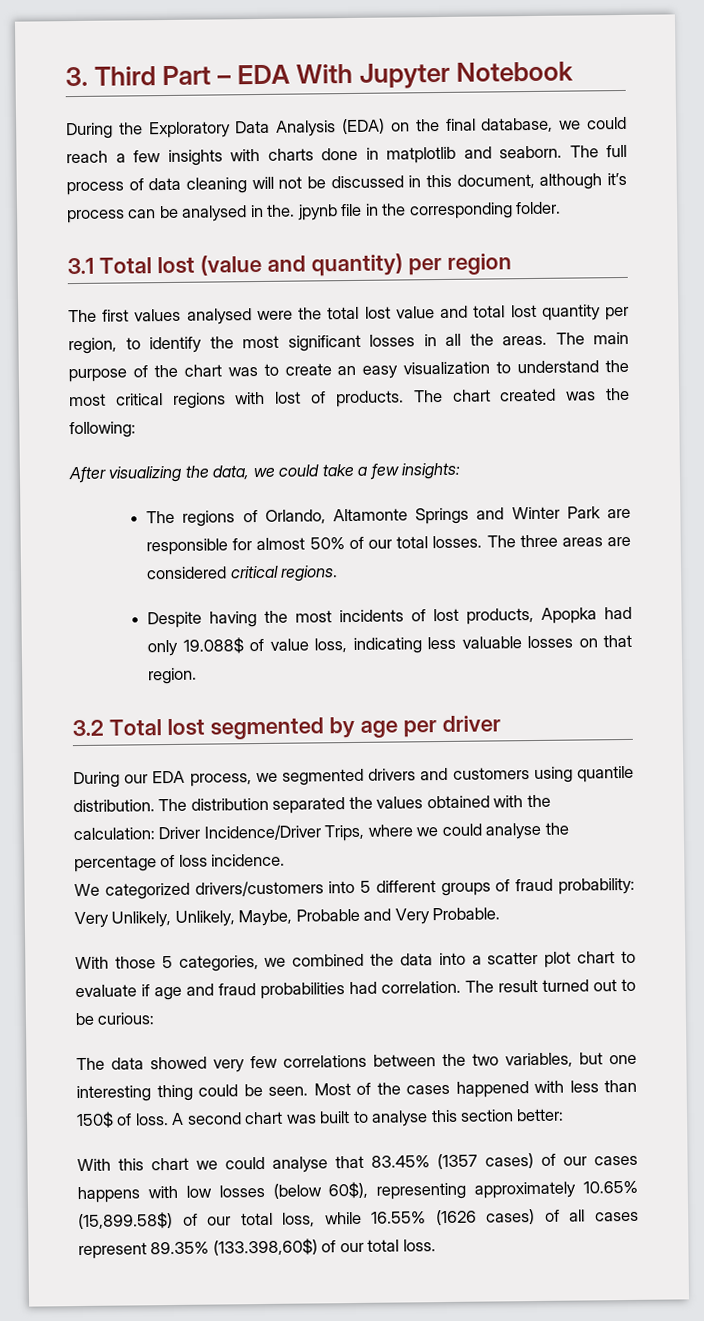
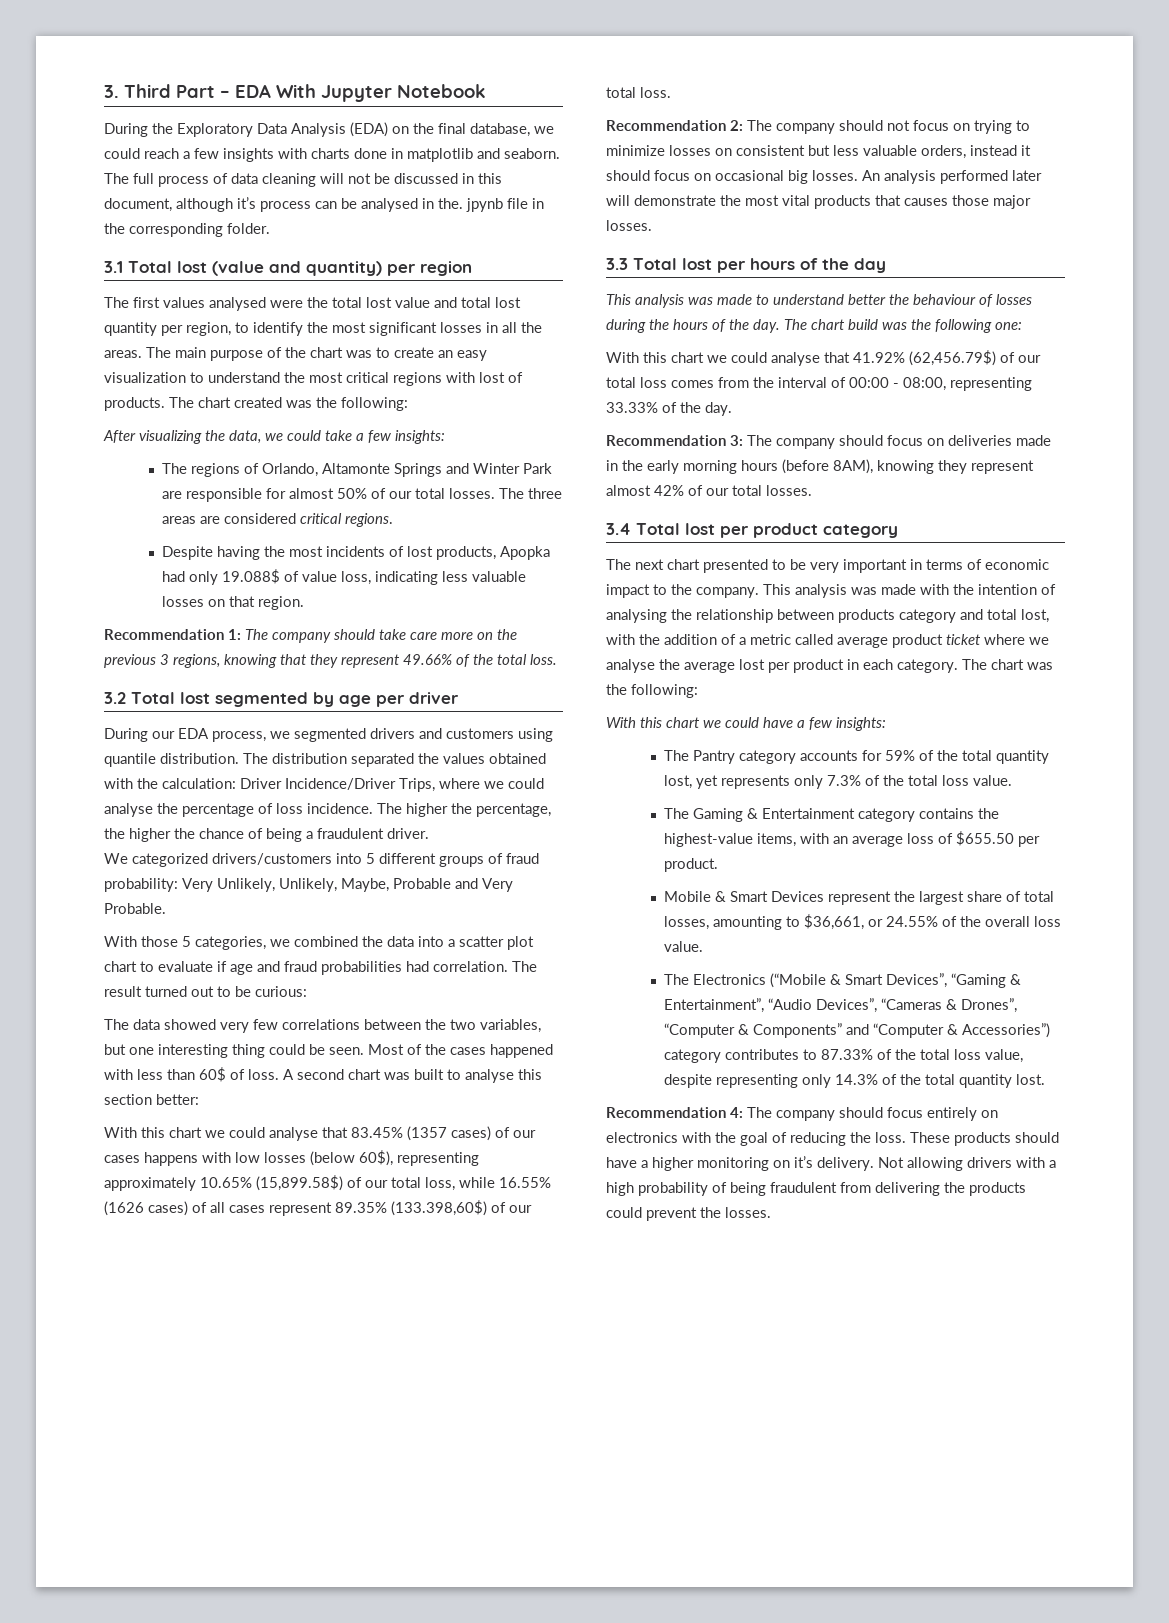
(198, 676) none -> [104,629,517,643] [104,654,557,668] // Recommendation 1: The company should take care more on the previous 3 regions, knowing that they represent 49.66% of the total loss.
(286, 860) none -> [377,803,551,817] [104,828,429,842] The higher the percentage, the higher the chance of being a fraudulent driver.
[76,1111,114,1129] 150$ -> [199,1067,226,1082] 60$
(436, 1245) none -> [606,120,1030,134] [606,145,1031,159] [606,170,1042,184] [606,195,1031,209] [606,220,652,231] [606,258,886,273] [606,294,1032,308] [606,319,1022,333] [606,350,1041,366] [606,377,1032,391] [606,402,732,416] [606,435,1051,449] [606,459,1034,474] [606,485,812,496] [606,523,898,538] [606,559,1049,573] [606,584,1056,598] [606,609,1049,623] [606,634,1049,648] [606,659,1053,673] [606,684,698,698] [606,717,886,731] [663,750,1049,764] [663,775,1012,789] [663,808,999,822] [663,831,1040,847] [663,858,718,872] [663,891,1054,905] [663,914,1061,930] [663,941,703,952] [663,973,1021,988] [663,998,1017,1013] [663,1023,1050,1038] [663,1049,1023,1063] [663,1074,1045,1088] [606,1107,998,1121] [606,1132,1059,1146] [606,1156,1056,1171] [606,1182,1026,1196] [606,1207,771,1221] // Recommendation 2: The company should not focus on trying to minimize losses on consistent but less valuable orders, instead it should focus on occasional big losses. An analysis performed later will demonstrate the most vital products that causes those major losses. // 3.3 Total lost per hours of the day // This analysis was made to understand better the behaviour of losses during the hours of the day. The chart build was the following one: // With this chart we could analyse that 41.92% (62,456.79$) of our total loss comes from the interval of 00:00 - 08:00, representing 33.33% of the day. // Recommendation 3: The company should focus on deliveries made in the early morning hours (before 8AM), knowing they represent almost 42% of our total losses. // 3.4 Total lost per product category // The next chart presented to be very important in terms of economic impact to the company. This analysis was made with the intention of analysing the relationship between products category and total lost, with the addition of a metric called average product ticket where we analyse the average lost per product in each category. The chart was the following: // With this chart we could have a few insights: // The Pantry category accounts for 59% of the total quantity lost, yet represents only 7.3% of the total loss value. // The Gaming & Entertainment category contains the highest-value items, with an average loss of $655.50 per product. // Mobile & Smart Devices represent the largest share of total losses, amounting to $36,661, or 24.55% of the overall loss value. // The Electronics (“Mobile & Smart Devices”, “Gaming & Entertainment”, “Audio Devices”, “Cameras & Drones”, “Computer & Components” and “Computer & Accessories”) category contributes to 87.33% of the total loss value, despite representing only 14.3% of the total quantity lost. // Recommendation 4: The company should focus entirely on electronics with the goal of reducing the loss. These products should have a higher monitoring on it’s delivery. Not allowing drivers with a high probability of being fraudulent from delivering the products could prevent the losses.

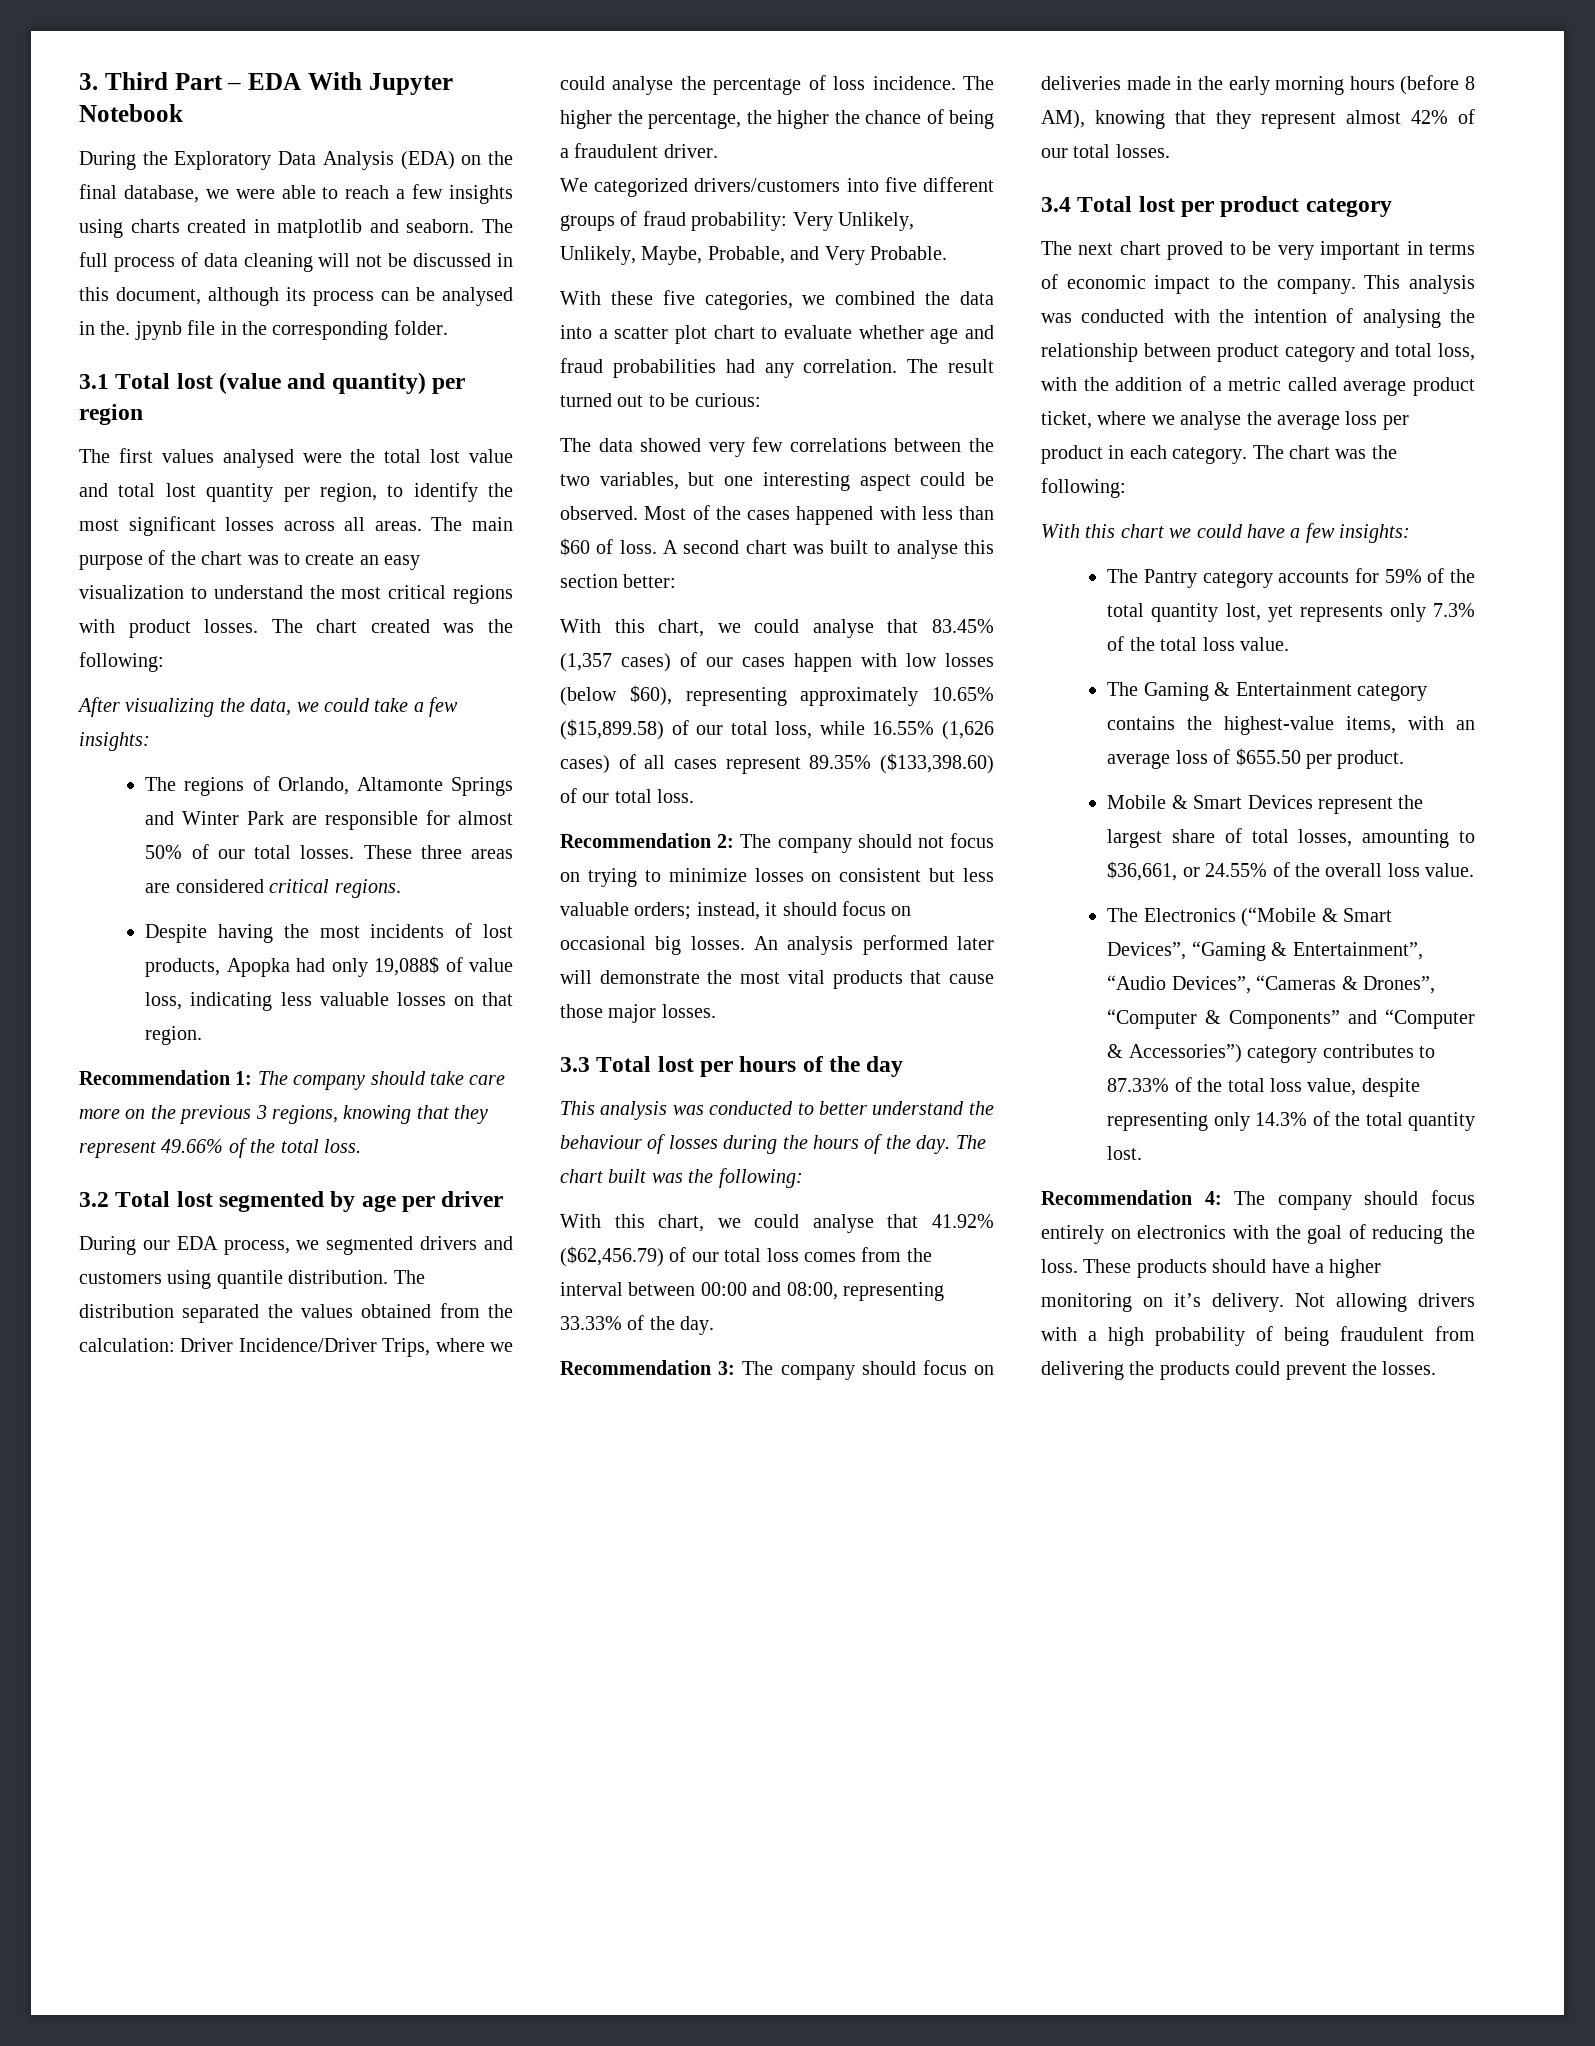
[104,148,140,159] could -> [235,185,339,199] were able to
[278,148,387,159] with charts done -> [79,219,247,238] using charts created
[237,197,256,209] it’s -> [286,287,306,301] its
[486,322,542,333] in all the -> [283,517,366,531] across all
[479,372,523,383] [104,397,165,411] lost of products. -> [128,619,259,638] product losses.
[498,488,524,499] The -> [363,845,412,859] These
[221,569,280,584] 19.088$ -> [374,956,440,976] 19,088$
[104,778,133,789] with -> [439,1303,480,1318] from
[366,853,375,864] 5 -> [884,177,917,192] five
[393,878,451,889] Probable -> [707,246,785,264] Probable,
[141,936,191,947] those 5 -> [610,290,695,305] these five
[217,961,227,972] if -> [858,325,924,339] whether
(429, 966) none -> [764,363,794,378] any
[232,1044,265,1058] thing -> [859,474,911,491] aspect
[329,1047,364,1055] seen. -> [560,506,638,520] observed.
[199,1067,226,1082] 60$ -> [560,538,590,556] $60
[169,1127,202,1138] chart -> [658,619,705,637] chart,
[407,1126,447,1141] (1357 -> [560,653,612,672] (1,357
[144,1152,198,1166] happens -> [794,653,852,672] happen
[359,1150,393,1166] 60$), -> [629,685,672,706] $60),
[256,1175,343,1191] (15,899.58$) -> [560,719,664,740] ($15,899.58)
[104,1201,144,1216] (1626 -> [942,721,994,740] (1,626
[391,1200,487,1216] (133.398,60$) -> [880,753,994,774] ($133,398.60)
[921,145,1017,159] orders, instead -> [634,902,760,920] orders; instead,
[904,198,948,206] causes -> [949,974,994,984] cause
[717,294,886,305] made to understand better -> [709,1101,965,1115] conducted to better understand
[848,319,1022,333] [606,352,704,363] build was the following one: // With this chart -> [608,1168,803,1188] [560,1214,705,1232] built was the following: // With this chart,
[909,350,996,366] (62,456.79$) -> [560,1246,664,1267] ($62,456.79)
[831,377,899,388] of 00:00 - -> [628,1282,782,1296] between 00:00 and
[833,459,934,474] 8AM), knowing -> [1465,76,1475,90] [1041,110,1206,129] 8 AM), knowing that
[703,559,768,573] presented -> [1167,241,1224,260] proved
[881,584,916,595] made -> [1081,309,1165,323] conducted
[838,609,895,623] products -> [1216,343,1279,362] product
[1021,609,1049,623] lost, -> [1438,343,1475,361] loss,
[946,634,981,645] ticket -> [1041,411,1092,429] ticket,
[739,659,765,670] lost -> [1345,411,1378,425] loss

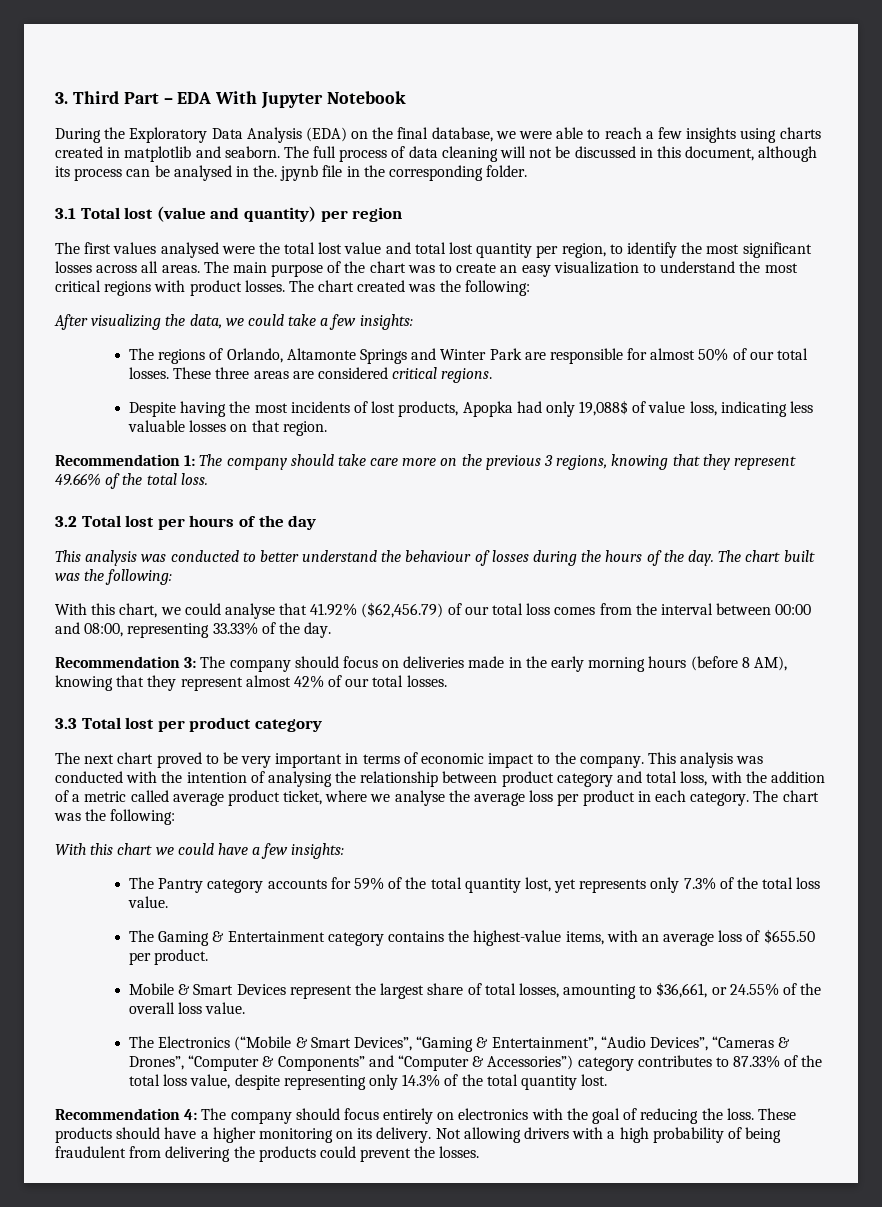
[219,1191,504,1212] [79,1236,513,1255] [79,1270,425,1289] [79,1303,513,1323] [79,1338,513,1357] [560,75,994,95] [560,109,994,129] [560,143,718,158] [560,177,994,197] [560,211,914,231] [560,246,947,265] [560,290,994,310] [560,325,994,344] [560,358,994,378] [560,393,761,407] [560,437,994,457] [560,472,994,491] [560,505,994,525] [560,538,994,559] [560,574,677,588] [560,619,994,638] [560,652,994,672] [560,685,994,706] [560,719,994,740] [560,753,994,774] [560,788,695,803] [560,833,994,853] [560,868,994,887] [560,901,912,920] [560,935,994,955] [560,970,994,989] [560,1004,716,1023] [560,1056,694,1072] segmented by age per driver // During our EDA process, we segmented drivers and customers using quantile distribution. The distribution separated the values obtained from the calculation: Driver Incidence/Driver Trips, where we could analyse the percentage of loss incidence. The higher the percentage, the higher the chance of being a fraudulent driver. // We categorized drivers/customers into five different groups of fraud probability: Very Unlikely, Unlikely, Maybe, Probable, and Very Probable. // With these five categories, we combined the data into a scatter plot chart to evaluate whether age and fraud probabilities had any correlation. The result turned out to be curious: // The data showed very few correlations between the two variables, but one interesting aspect could be observed. Most of the cases happened with less than $60 of loss. A second chart was built to analyse this section better: // With this chart, we could analyse that 83.45% (1,357 cases) of our cases happen with low losses (below $60), representing approximately 10.65% ($15,899.58) of our total loss, while 16.55% (1,626 cases) of all cases represent 89.35% ($133,398.60) of our total loss. // Recommendation 2: The company should not focus on trying to minimize losses on consistent but less valuable orders; instead, it should focus on occasional big losses. An analysis performed later will demonstrate the most vital products that cause those major losses. // 3.3 Total lost -> (155, 521) none
[1041,197,1071,212] 3.4 -> [55,718,77,729] 3.3
[1174,1293,1201,1307] it’s -> [357,1128,373,1139] its

